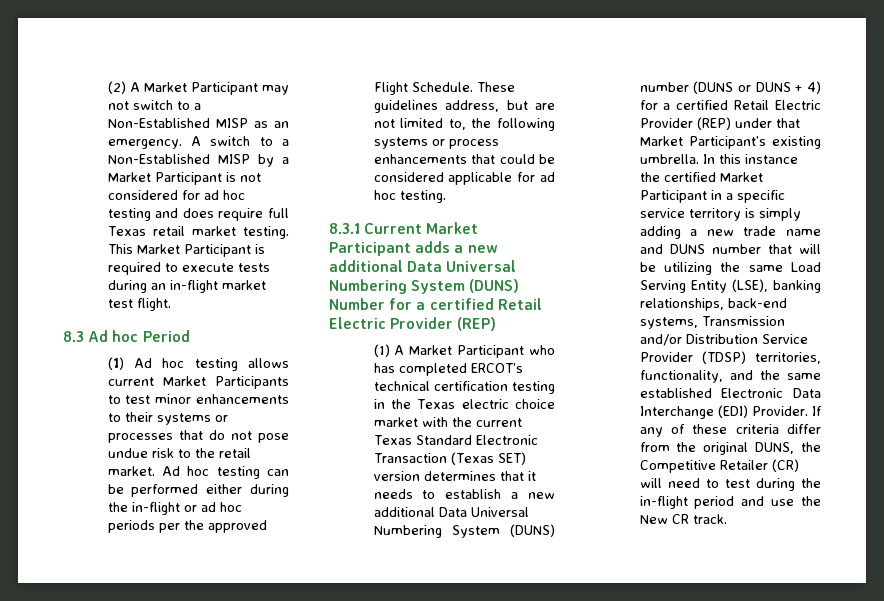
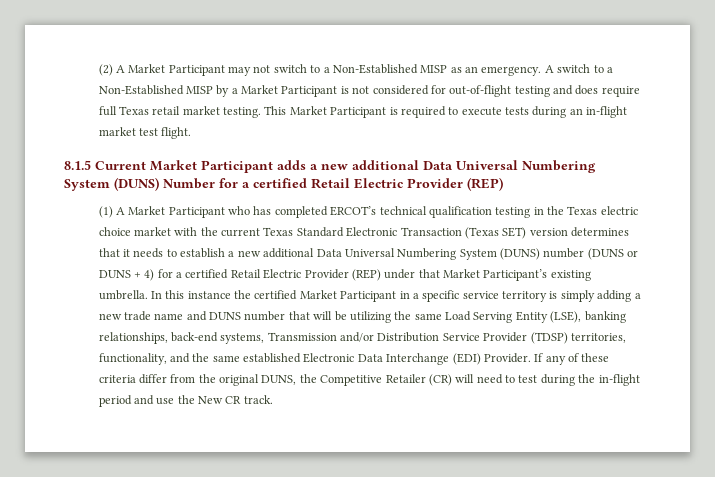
[203,190,245,200] ad hoc -> [449,85,512,97] out-of-flight
[63,330,190,342] [107,357,289,371] [107,376,289,389] [107,394,289,404] [107,412,228,425] [107,430,289,443] [107,448,251,458] [107,466,289,479] [107,484,289,497] [107,502,242,515] [107,520,267,533] [373,82,515,95] [373,100,555,113] [373,118,555,131] [373,137,499,149] [373,154,555,164] [373,172,555,185] [373,190,446,203] [329,223,360,234] 8.3 Ad hoc Period // (1) Ad hoc testing allows current Market Participants to test minor enhancements to their systems or processes that do not pose undue risk to the retail market. Ad hoc testing can be performed either during the in-flight or ad hoc periods per the approved Flight Schedule. These guidelines address, but are not limited to, the following systems or process enhancements that could be considered applicable for ad hoc testing. // 8.3.1 -> [64,160,91,170] 8.1.5
[433,381,508,391] certification -> [428,206,492,218] qualification

